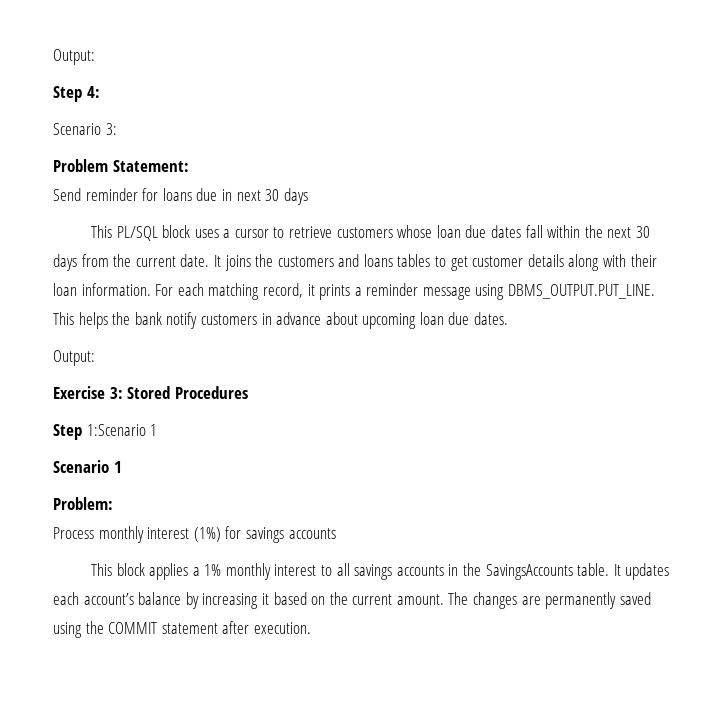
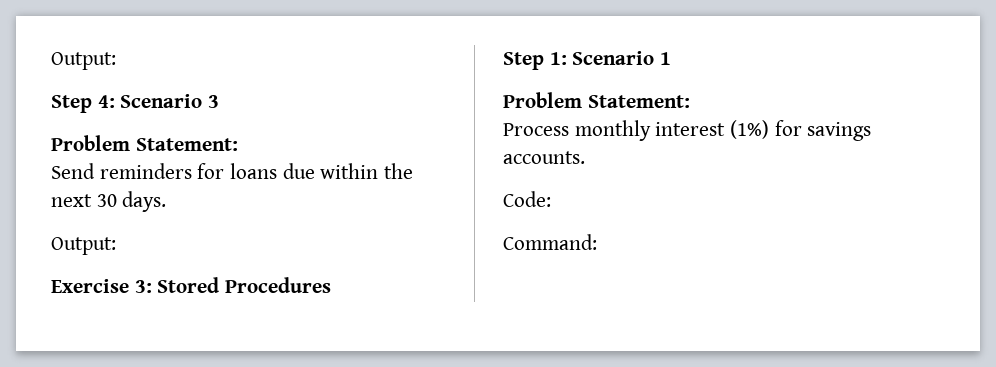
[53,123,117,135] // Scenario 3: -> [120,94,220,108] Scenario 3
[85,188,138,201] reminder -> [99,163,192,179] reminders
[221,188,308,205] [90,225,650,241] [53,254,657,271] [53,283,656,300] [53,312,509,329] in next 30 days // This PL/SQL block uses a cursor to retrieve customers whose loan due dates fall within the next 30 days from the current date. It joins the customers and loans tables to get customer details along with their loan information. For each matching record, it prints a reminder message using DBMS_OUTPUT.PUT_LINE. This helps the bank notify customers in advance about upcoming loan due dates. -> [320,163,414,179] [51,191,167,212] within the next 30 days.
[86,424,158,436] 1:Scenario 1 // -> [549,52,567,65] 1:
[53,497,113,510] Problem: -> [503,92,690,108] Problem Statement:
[288,528,336,539] [90,563,670,580] [53,592,651,609] [53,621,311,638] accounts // This block applies a 1% monthly interest to all savings accounts in the SavingsAccounts table. It updates each account’s balance by increasing it based on the current amount. The changes are permanently saved using the COMMIT statement after execution. -> [503,151,585,164] [503,191,551,207] [503,234,597,250] accounts. // Code: // Command:

